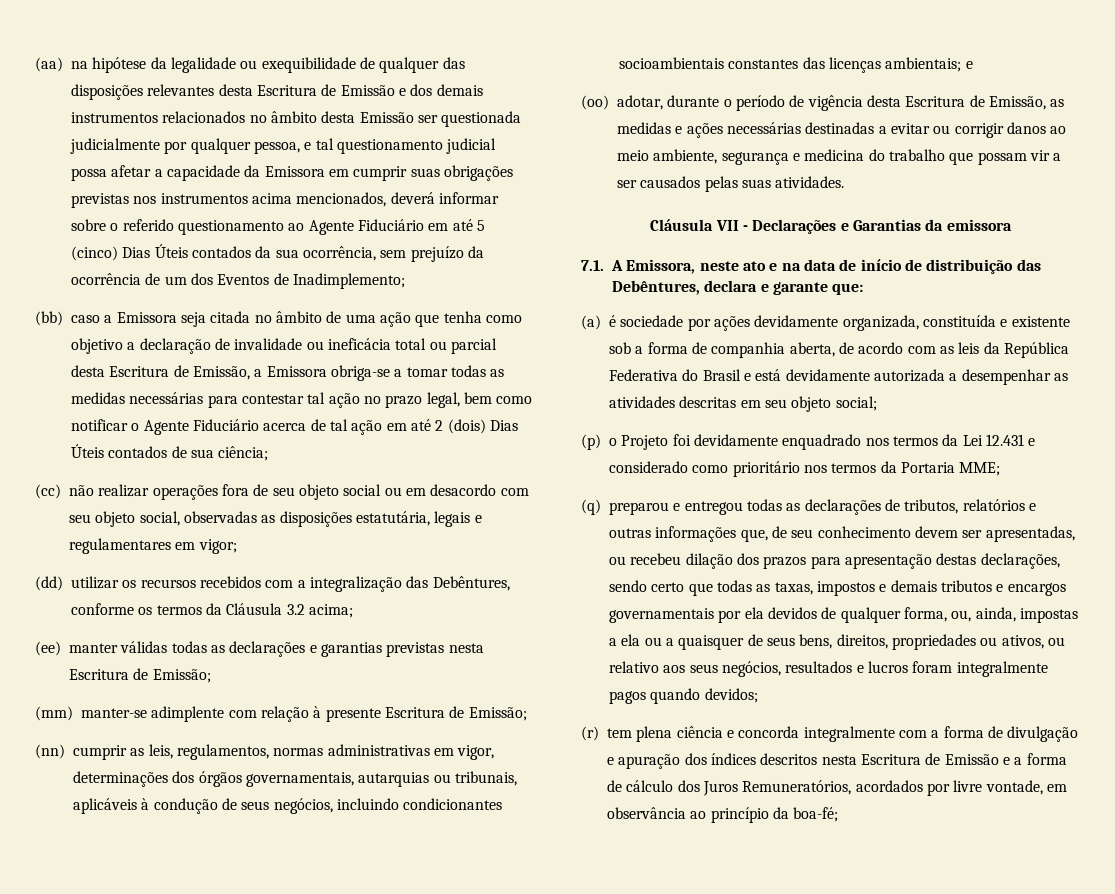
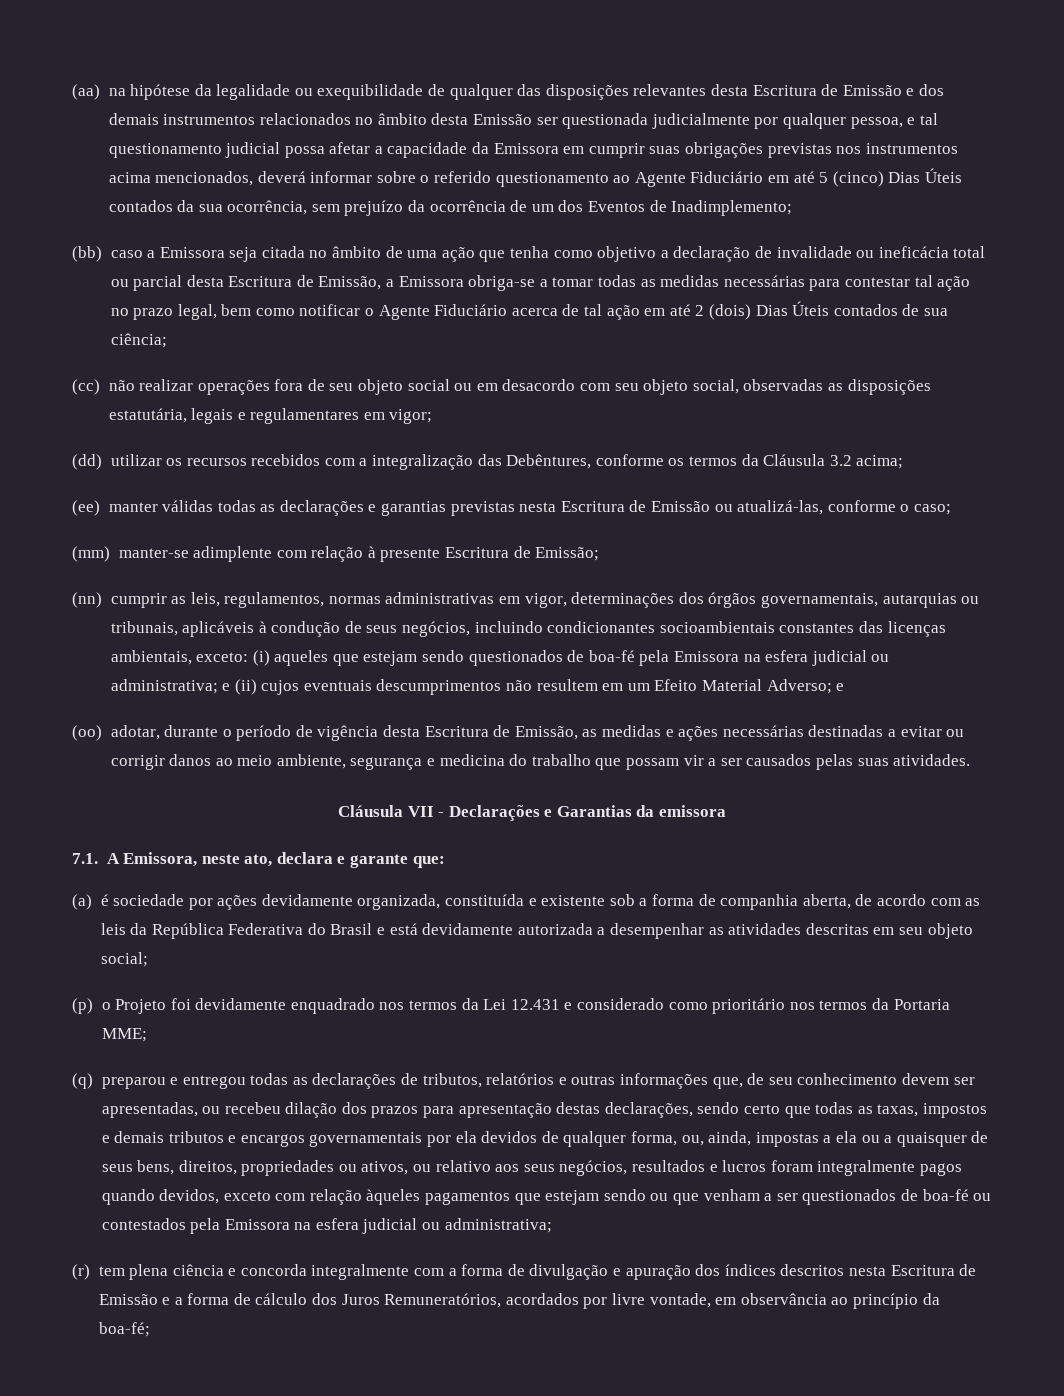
[152,669,211,683] Emissão; -> [650,500,951,515] Emissão ou atualizá-las, conforme o caso;
[885,57,962,72] ambientais; -> [110,650,890,666] [110,679,832,695] ambientais, exceto: (i) aqueles que estejam sendo questionados de boa-fé pela Emissora na esfera judicial ou administrativa; e (ii) cujos eventuais descumprimentos não resultem em um Efeito Material Adverso;
[742,259,1041,274] [612,280,700,295] ato e na data de início de distribuição das Debêntures, -> [244,854,273,867] ato,
[704,688,758,703] devidos; -> [159,1189,992,1205] [101,1218,552,1234] devidos, exceto com relação àqueles pagamentos que estejam sendo ou que venham a ser questionados de boa-fé ou contestados pela Emissora na esfera judicial ou administrativa;

